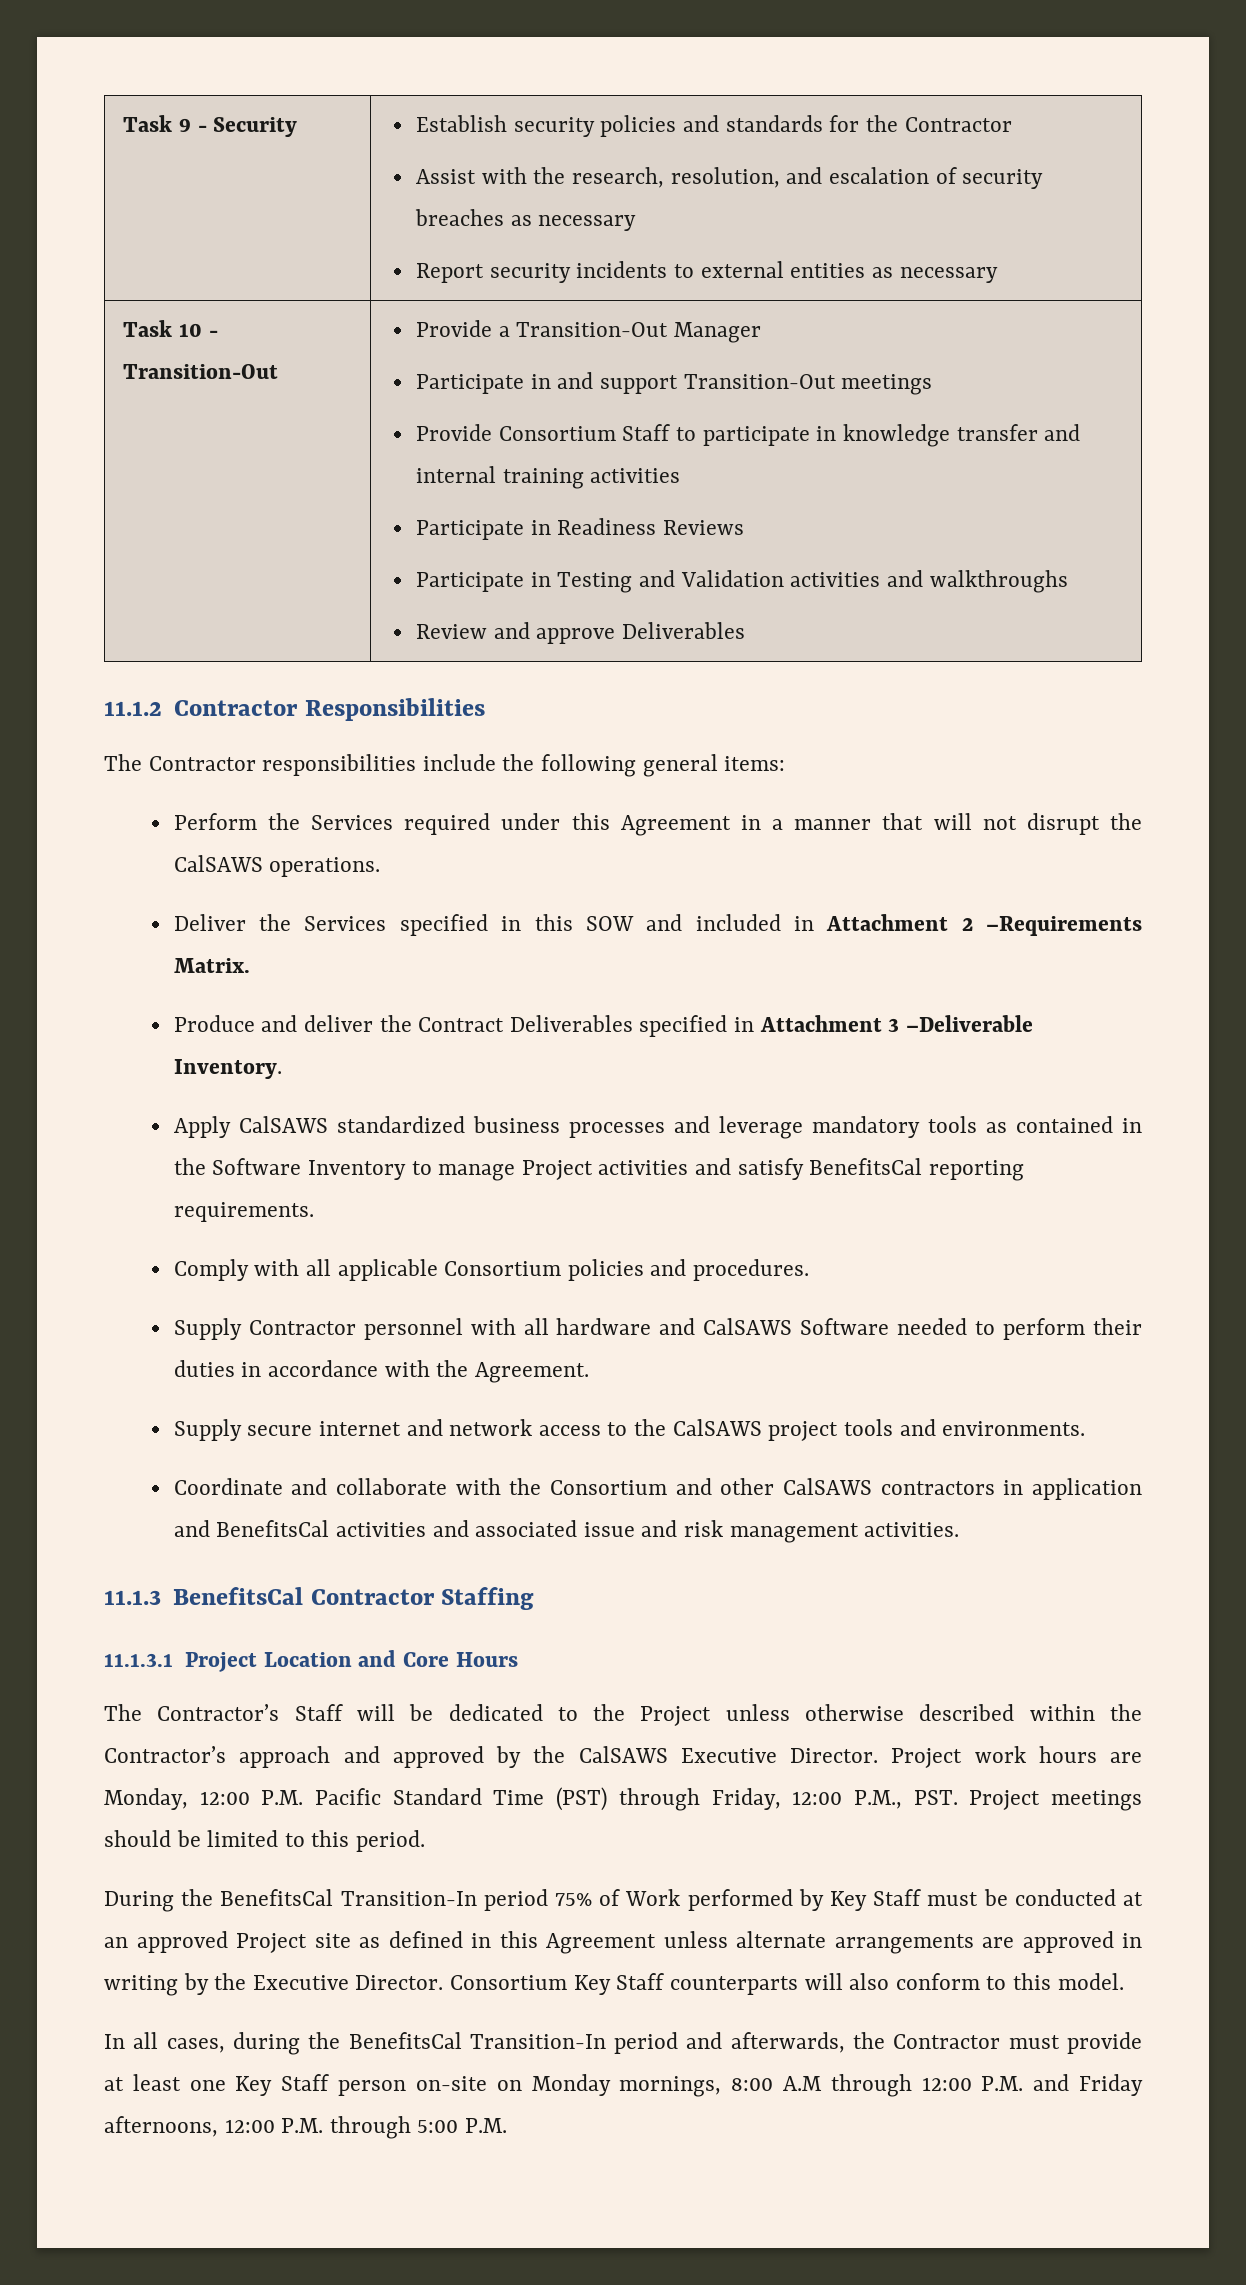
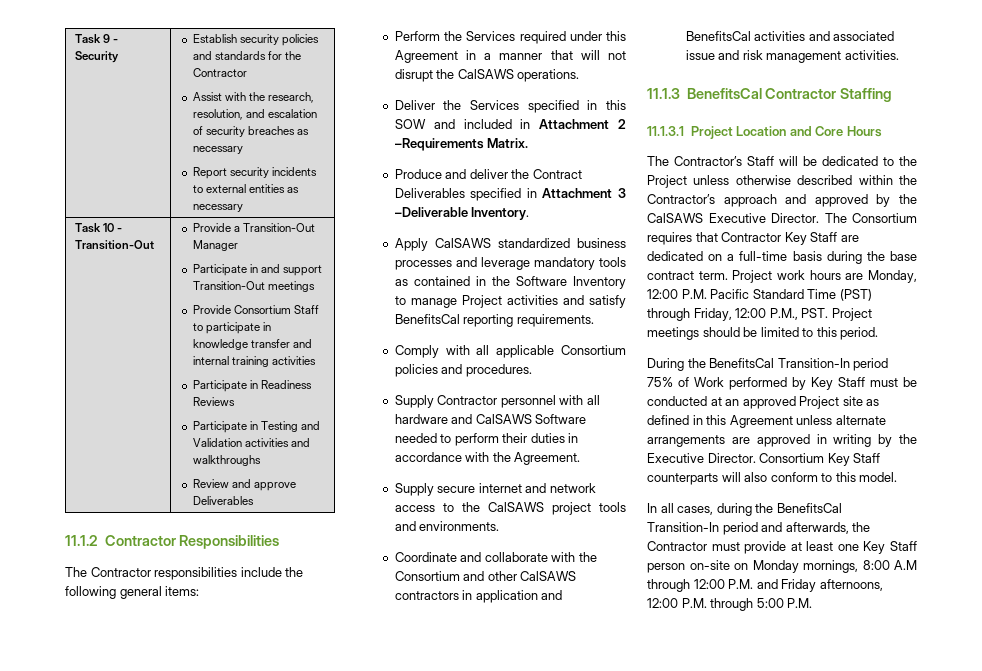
(878, 1755) none -> [824,213,917,223] [647,232,859,245] [647,251,917,264] [647,271,728,280] The Consortium requires that Contractor Key Staff are dedicated on a full-time basis during the base contract term.

